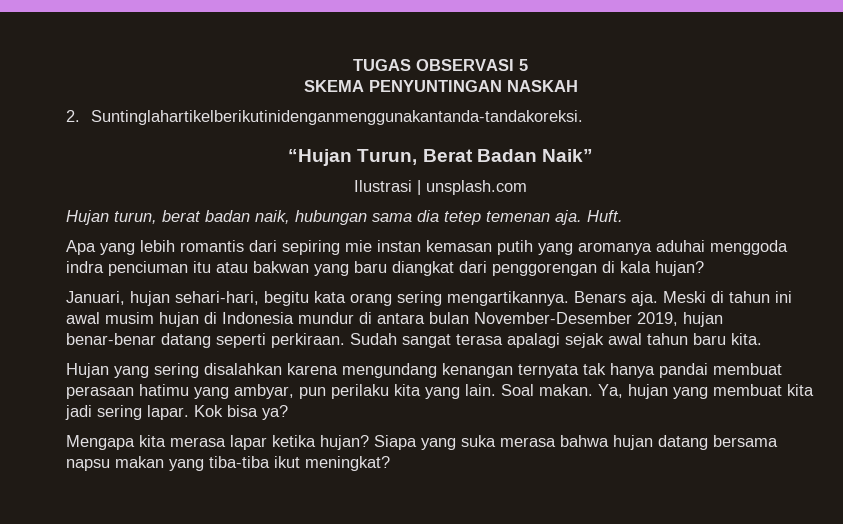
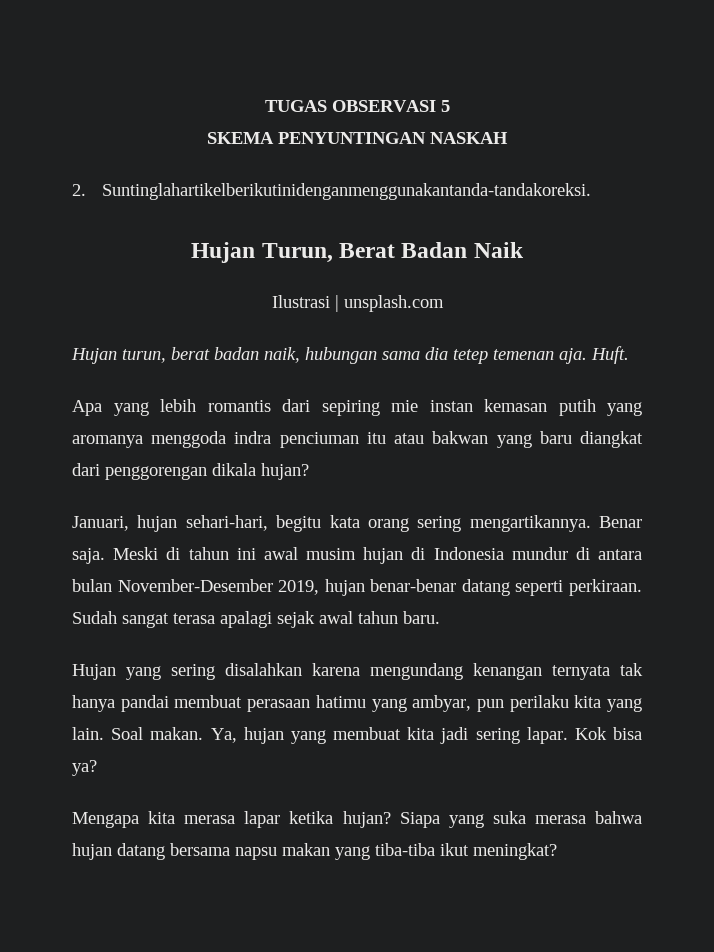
[288,149,353,166] “Hujan -> [191,242,256,263] Hujan
[541,149,593,162] Naik” -> [473,242,524,258] Naik
[656,240,705,252] aduhai -> (143, 441) none
[602,261,651,273] di kala -> [212,463,256,476] dikala
[574,291,658,306] Benars aja. -> [599,516,642,528] [72,548,105,564] Benar saja.
[693,333,762,345] baru kita. -> [403,611,440,624] baru.

